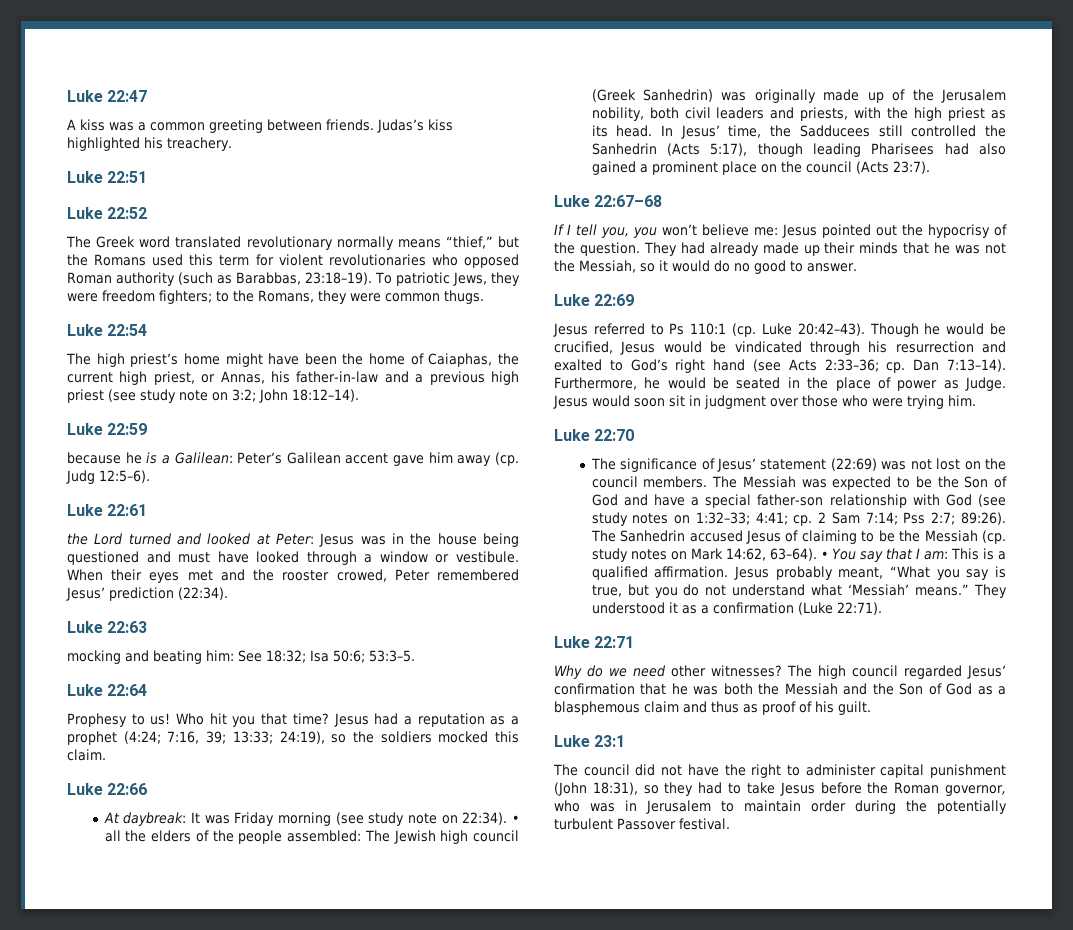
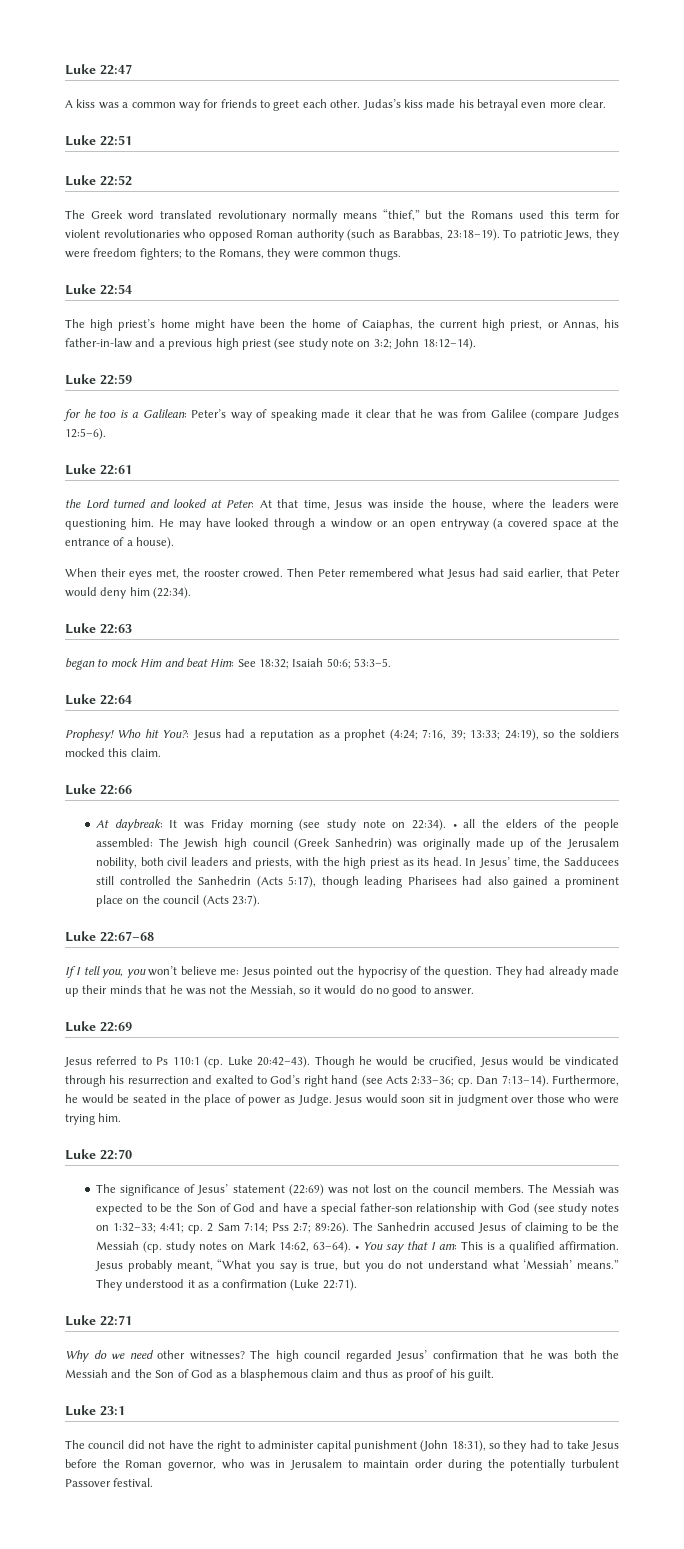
[209,119,453,133] [67,137,232,151] greeting between friends. Judas’s kiss highlighted his treachery. -> [178,99,607,111] way for friends to greet each other. Judas’s kiss made his betrayal even more clear.
[67,452,142,464] because he -> [63,409,117,421] for he too
[286,452,519,466] [66,470,95,484] Galilean accent gave him away (cp. Judg -> [230,409,620,421] way of speaking made it clear that he was from Galilee (compare Judges
[319,533,519,547] [67,551,211,565] Jesus was in the house being questioned and must -> [259,499,619,510] [65,518,201,530] At that time, Jesus was inside the house, where the leaders were questioning him. He may
[455,551,519,563] [67,569,519,583] [66,587,228,601] [67,621,148,633] [67,650,234,664] vestibule. When their eyes met and the rooster crowed, Peter remembered Jesus’ prediction (22:34). // Luke 22:63 // mocking and beating him: -> [391,518,619,530] [65,537,175,549] [65,568,620,580] [65,587,192,599] [65,623,132,634] [65,658,235,670] an open entryway (a covered space at the entrance of a house). // When their eyes met, the rooster crowed. Then Peter remembered what Jesus had said earlier, that Peter would deny him (22:34). // Luke 22:63 // began to mock Him and beat Him:
[310,650,329,662] Isa -> [292,658,324,667] Isaiah
[67,713,329,727] Prophesy to us! Who hit you that time? -> [65,729,190,741] Prophesy! Who hit You?:

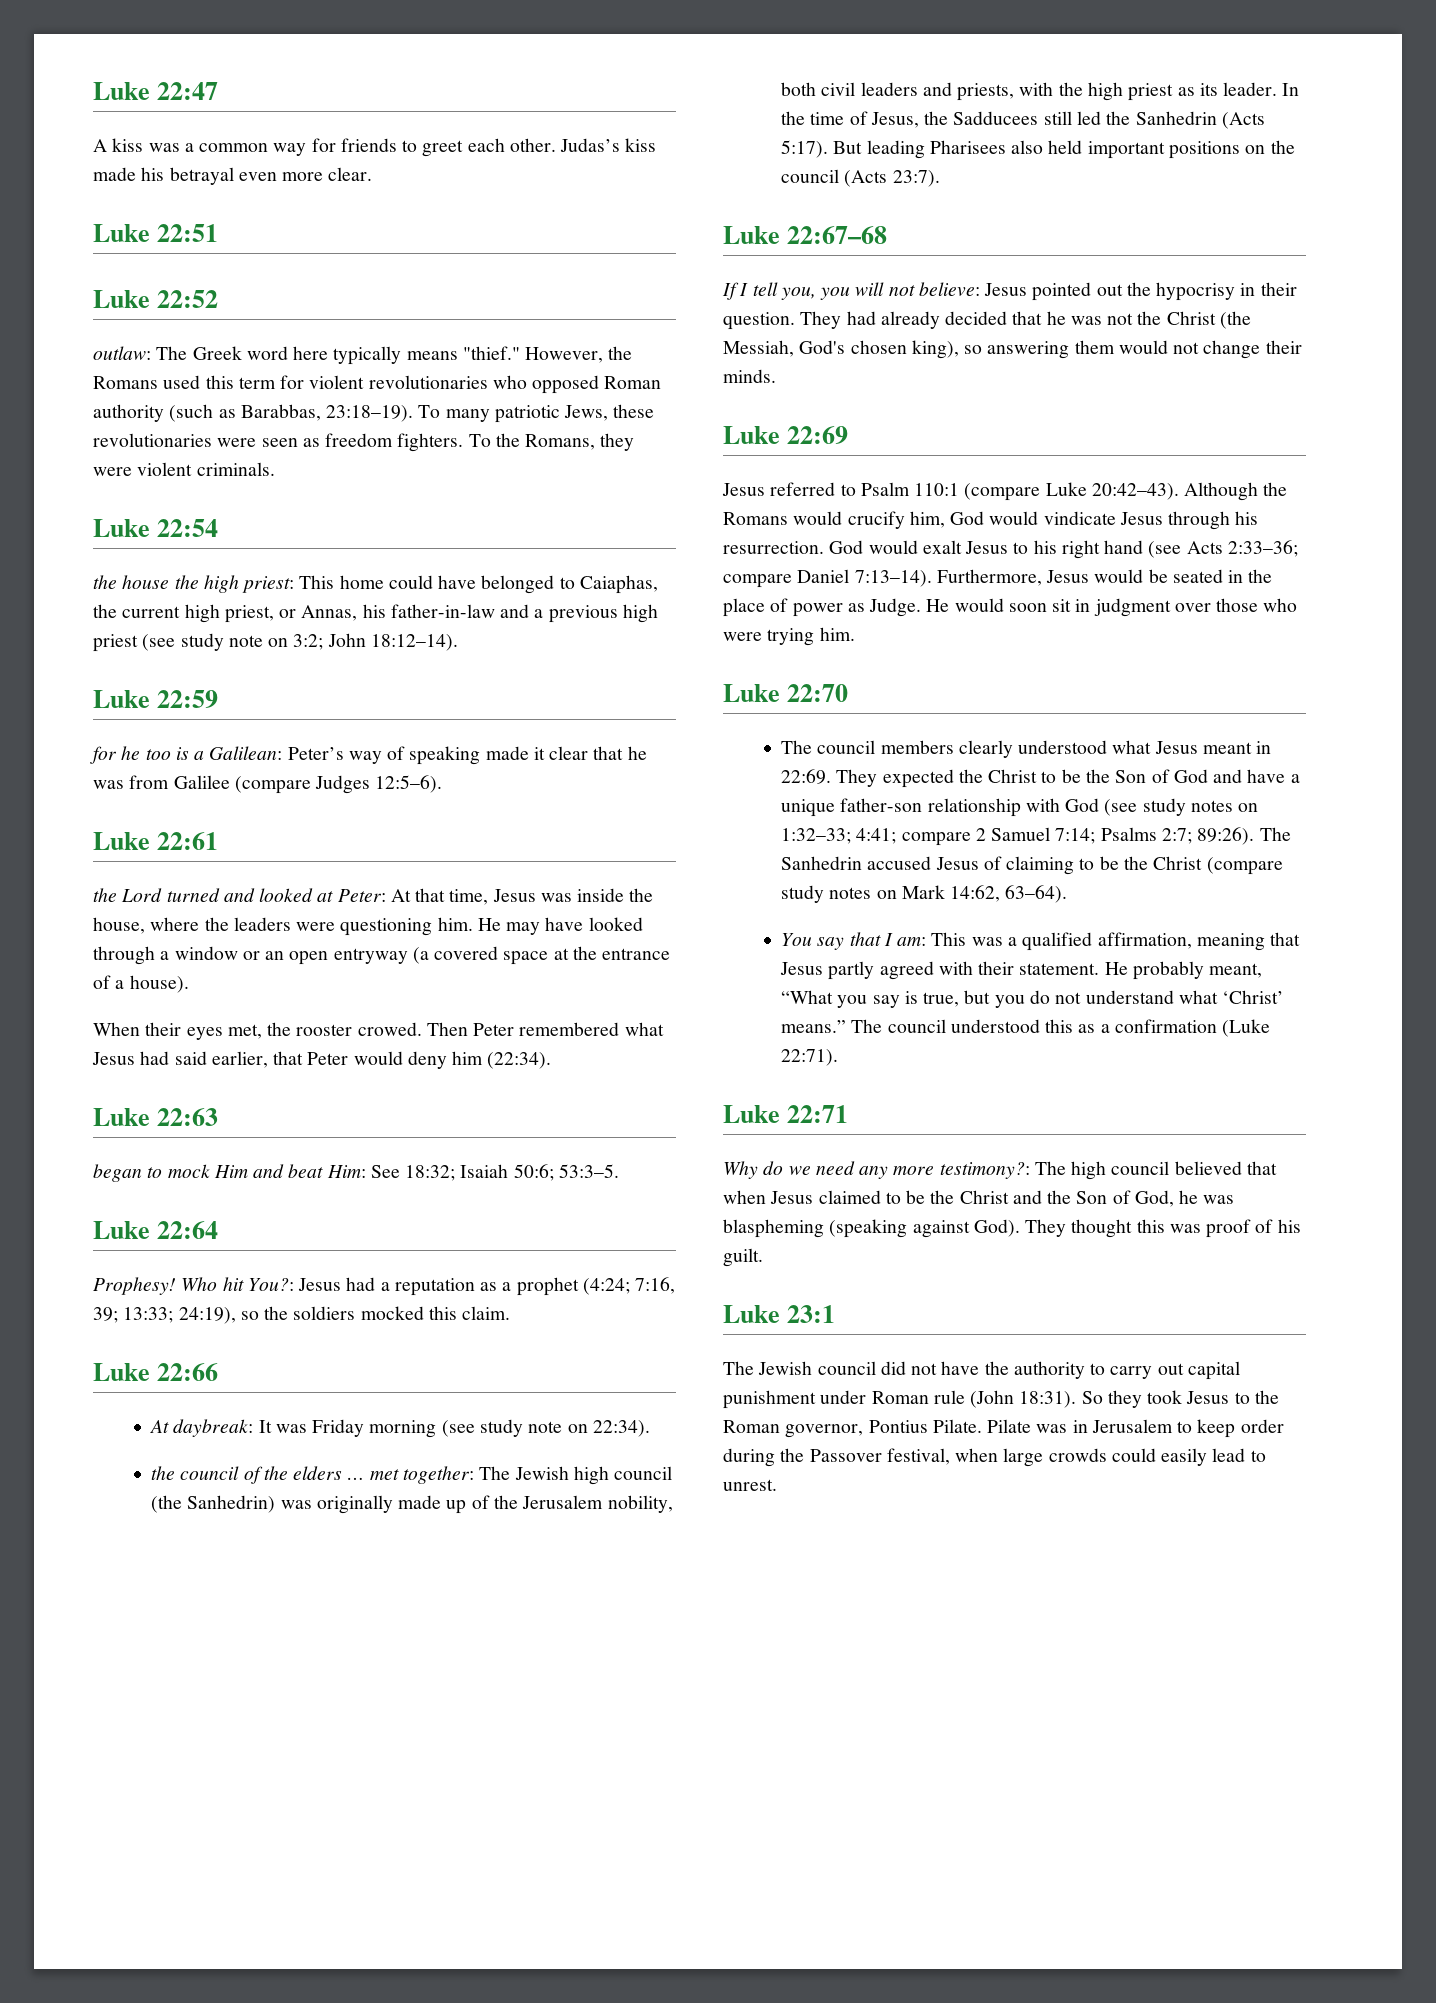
(132, 180) none -> [93,346,151,360] outlaw:
[159,209,443,222] translated revolutionary normally means “thief,” but -> [293,346,604,365] here typically means "thief." However,
(517, 233) none -> [445,409,490,422] many
[596,229,620,241] [65,248,196,260] they were freedom fighters; to -> [613,404,655,418] [93,433,491,452] these revolutionaries were seen as freedom fighters. To
[322,248,402,260] common thugs. -> [137,462,275,476] violent criminals.
[65,319,358,331] The high priest’s home might have been the home of -> [93,575,575,594] the house the high priest: This home could have belonged to
[452,819,619,831] [96,838,154,847] • all the elders of the people assembled: -> [151,1466,474,1484] // the council of the elders … met together:
[294,838,331,850] (Greek -> [151,1495,183,1513] (the
[432,857,540,868] head. In Jesus’ time, -> [1223,82,1300,96] [781,111,919,128] leader. In the time of Jesus,
[119,876,171,885] controlled -> [1076,111,1101,125] led
[288,876,619,888] [96,895,124,907] 5:17), though leading Pharisees had also gained a prominent place -> [781,140,1240,159] 5:17). But leading Pharisees also held important positions
[148,966,240,976] won’t believe me: -> [855,282,980,296] will not believe:
[410,966,441,975] of the -> [1240,282,1297,296] in their
[590,966,619,975] [65,985,142,997] made up their minds -> [945,311,1008,325] decided
[250,985,474,997] Messiah, so it would do no good to answer. -> [1166,311,1251,329] [723,340,1302,359] [723,369,776,383] Christ (the Messiah, God's chosen king), so answering them would not change their minds.
[156,1056,619,1068] [65,1075,301,1087] Ps 110:1 (cp. Luke 20:42–43). Though he would be crucified, Jesus would be vindicated through his resurrection and exalted to God’s -> [860,482,1288,501] [723,511,1259,530] [723,540,1057,554] Psalm 110:1 (compare Luke 20:42–43). Although the Romans would crucify him, God would vindicate Jesus through his resurrection. God would exalt Jesus to his
[457,1076,499,1087] cp. Dan -> [723,569,850,588] compare Daniel
[65,1094,78,1103] he -> [1046,570,1090,583] Jesus
[334,1095,363,1105] Jesus -> [926,599,950,612] He
[120,1184,619,1196] [96,1203,144,1215] significance of Jesus’ statement (22:69) was not lost on the council members. The Messiah was expected -> [817,740,1272,758] [781,769,1038,788] council members clearly understood what Jesus meant in 22:69. They expected the Christ
[321,1203,357,1215] special -> [781,799,836,817] unique
[188,1222,289,1234] cp. 2 Sam 7:14; Pss -> [901,827,1157,846] compare 2 Samuel 7:14; Psalms
[96,1241,163,1253] Messiah (cp. -> [1153,856,1283,875] Christ (compare
[355,1246,360,1250] • -> (1068, 894) //
[487,1242,496,1250] is -> [971,937,1003,946] was
[559,1241,619,1250] [95,1261,124,1271] affirmation. Jesus -> [1097,932,1301,951] [780,961,1128,980] affirmation, meaning that Jesus partly agreed with their statement. He
[523,1259,620,1269] [96,1279,195,1291] ‘Messiah’ means.” They understood it -> [1222,990,1285,1004] [781,1019,1074,1033] ‘Christ’ means.” The council understood this
[157,1350,619,1362] [65,1369,403,1381] other witnesses? The high council regarded Jesus’ confirmation that he was both the Messiah and the Son of God as a blasphemous claim and thus as -> [859,1161,1277,1180] [723,1190,1235,1207] [723,1219,1201,1238] any more testimony?: The high council believed that when Jesus claimed to be the Christ and the Son of God, he was blaspheming (speaking against God). They thought this was
(85, 1444) none -> [758,1361,813,1375] Jewish
[217,1440,620,1452] [65,1459,244,1471] right to administer capital punishment (John 18:31), so they had to take Jesus before the Roman governor, who -> [1013,1361,1240,1380] [723,1390,1279,1409] [723,1419,1032,1438] authority to carry out capital punishment under Roman rule (John 18:31). So they took Jesus to the Roman governor, Pontius Pilate. Pilate
[363,1460,410,1468] maintain -> [1197,1419,1236,1438] keep
[510,1459,619,1471] [65,1478,154,1487] potentially turbulent Passover festival. -> [809,1448,1266,1467] [723,1479,777,1491] Passover festival, when large crowds could easily lead to unrest.

